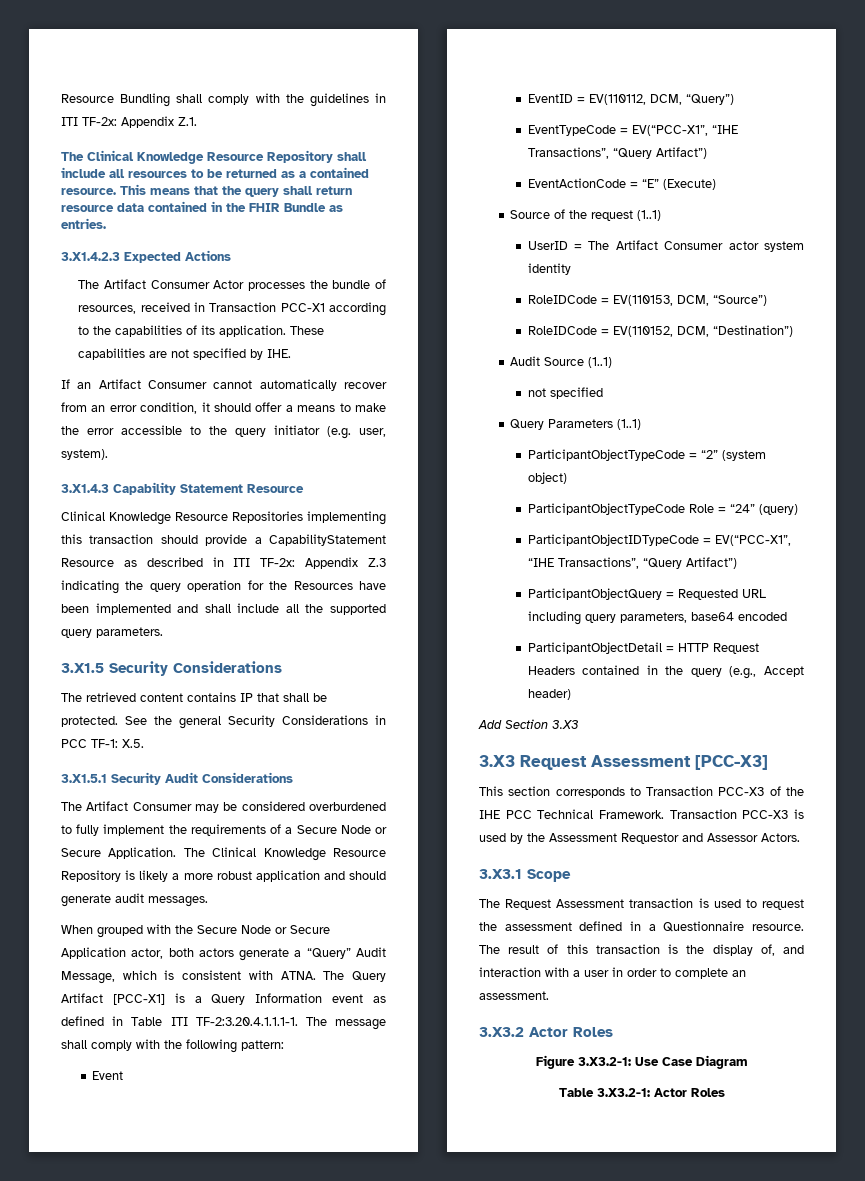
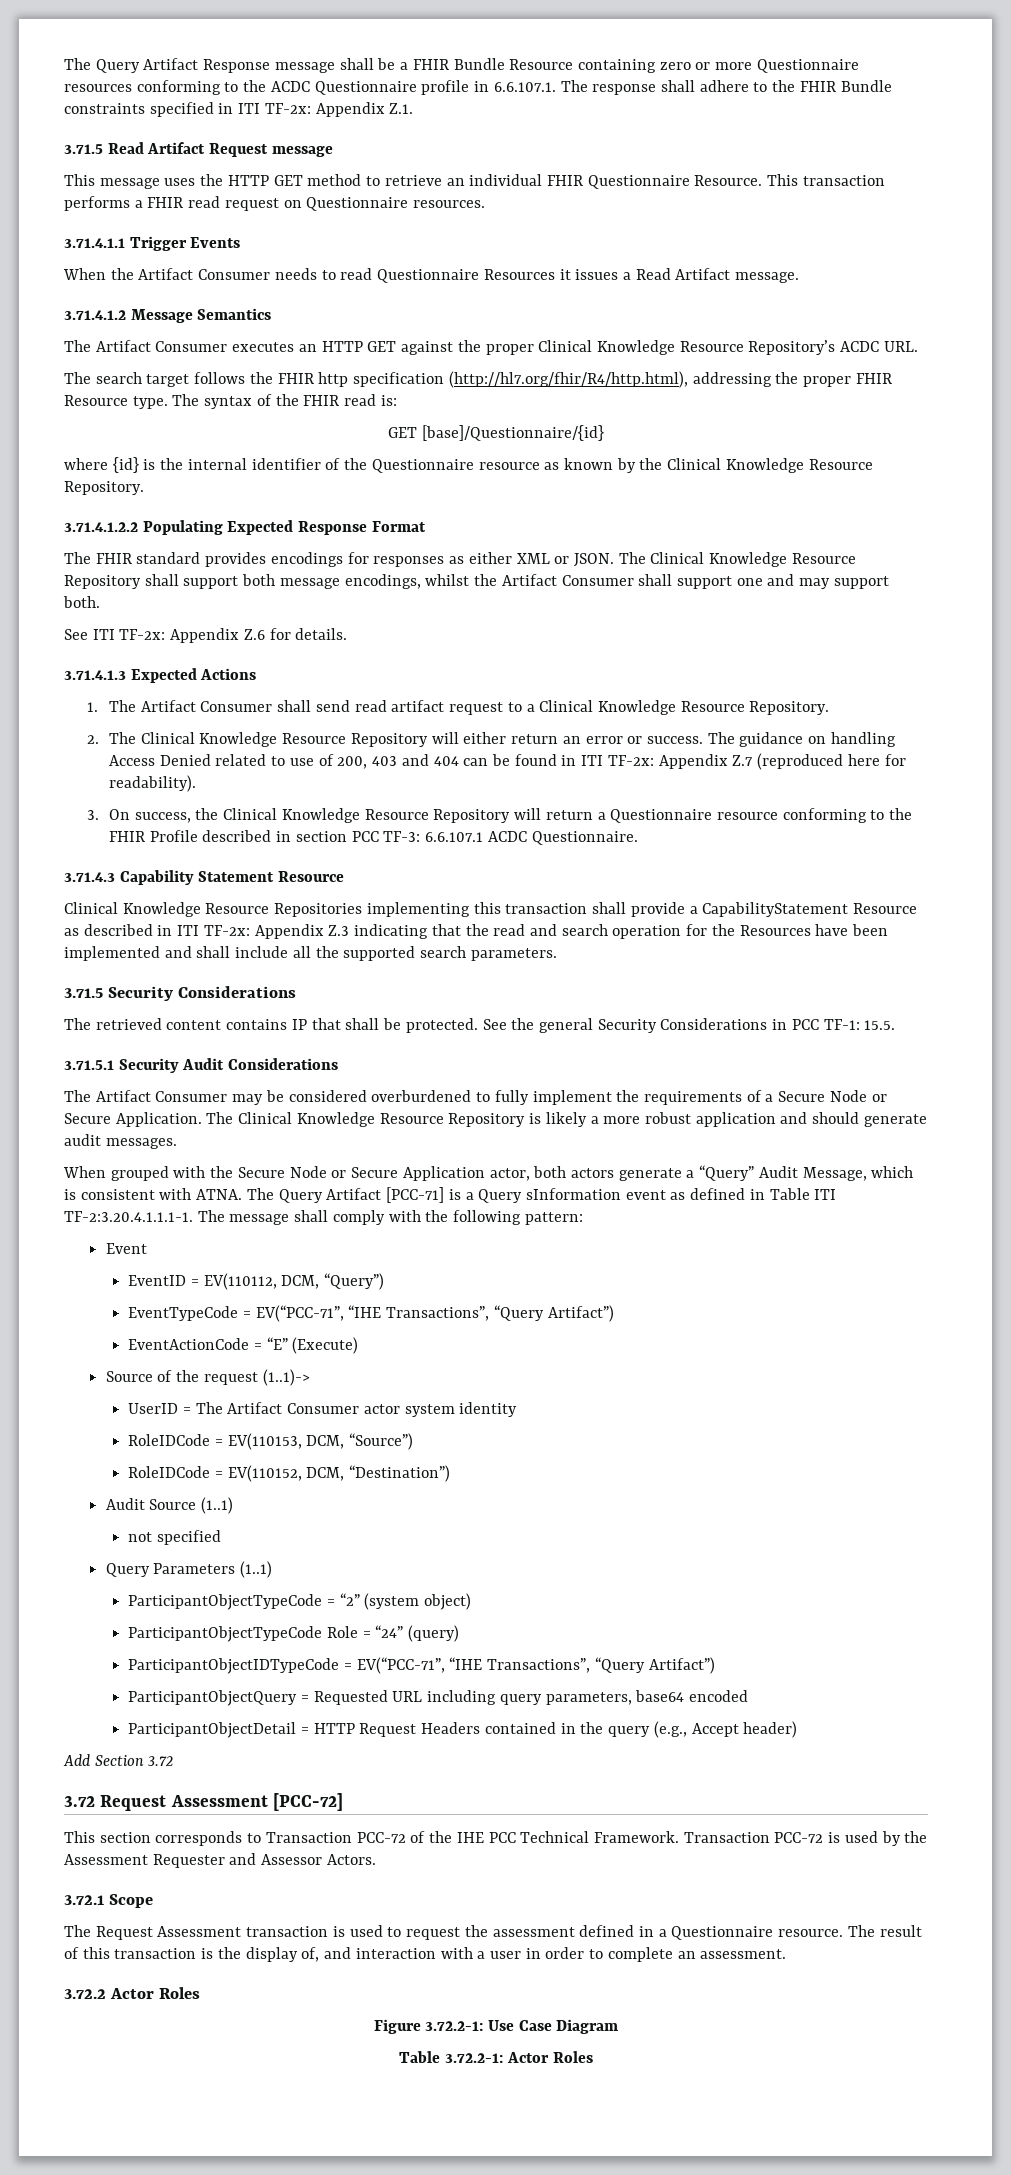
[61,93,369,107] Resource Bundling shall comply with the guidelines -> [64,58,859,73] [64,80,892,95] [64,102,214,117] The Query Artifact Response message shall be a FHIR Bundle Resource containing zero or more Questionnaire resources conforming to the ACDC Questionnaire profile in 6.6.107.1. The response shall adhere to the FHIR Bundle constraints specified
(197, 121) none -> [64,142,333,157] [64,174,885,189] [64,196,486,211] [64,236,241,251] [63,268,800,283] [64,308,272,323] [64,340,918,355] [64,371,892,388] [64,394,397,409] [388,425,604,441] [64,457,873,473] [64,481,144,495] [64,520,426,535] [64,552,614,567] 3.71.5 Read Artifact Request message // This message uses the HTTP GET method to retrieve an individual FHIR Questionnaire Resource. This transaction performs a FHIR read request on Questionnaire resources. // 3.71.4.1.1 Trigger Events // When the Artifact Consumer needs to read Questionnaire Resources it issues a Read Artifact message. // 3.71.4.1.2 Message Semantics // The Artifact Consumer executes an HTTP GET against the proper Clinical Knowledge Resource Repository’s ACDC URL. // The search target follows the FHIR http specification (http://hl7.org/fhir/R4/http.html), addressing the proper FHIR Resource type. The syntax of the FHIR read is: // GET [base]/Questionnaire/{id} // where {id} is the internal identifier of the Questionnaire resource as known by the Clinical Knowledge Resource Repository. // 3.71.4.1.2.2 Populating Expected Response Format // The FHIR standard provides encodings for responses as either XML or JSON.
[61,167,369,178] [61,184,352,197] [61,201,343,212] [61,218,106,229] [61,252,120,261] include all resources to be returned as a contained resource. This means that the query shall return resource data contained in the FHIR Bundle as entries. // 3.X1.4.2.3 -> [183,574,889,589] [63,596,100,608] [64,628,348,643] [64,670,126,680] support both message encodings, whilst the Artifact Consumer shall support one and may support both. // See ITI TF-2x: Appendix Z.6 for details. // 3.71.4.1.3
[78,279,386,291] [78,302,387,316] [78,325,325,337] [78,348,292,360] [61,379,387,391] [61,402,386,414] [61,425,386,439] [61,449,108,460] [61,484,109,493] The Artifact Consumer Actor processes the bundle of resources, received in Transaction PCC-X1 according to the capabilities of its application. These capabilities are not specified by IHE. // If an Artifact Consumer cannot automatically recover from an error condition, it should offer a means to make the error accessible to the query initiator (e.g. user, system). // 3.X1.4.3 -> [86,700,830,715] [86,732,896,747] [109,753,906,770] [109,775,197,792] [86,808,913,823] [109,830,638,845] [64,872,115,882] 1. The Artifact Consumer shall send read artifact request to a Clinical Knowledge Resource Repository. // 2. The Clinical Knowledge Resource Repository will either return an error or success. The guidance on handling Access Denied related to use of 200, 403 and 404 can be found in ITI TF-2x: Appendix Z.7 (reproduced here for readability). // 3. On success, the Clinical Knowledge Resource Repository will return a Questionnaire resource conforming to the FHIR Profile described in section PCC TF-3: 6.6.107.1 ACDC Questionnaire. // 3.71.4.3
[160,535,198,544] should -> [592,902,627,914] shall
[125,581,181,592] the query -> [431,924,608,936] that the read and search
[61,629,92,638] query -> [420,946,467,958] search
[61,663,104,673] 3.X1.5 -> [64,988,103,998] 3.71.5
[122,739,144,748] [61,774,107,783] X.5. // 3.X1.5.1 -> [864,1020,896,1030] [64,1060,114,1070] 15.5. // 3.71.5.1
[112,994,165,1005] [PCC-X1] -> [386,1187,445,1203] [PCC-71]
[255,993,323,1003] Information -> [525,1188,621,1200] sInformation
[631,125,708,136] EV(“PCC-X1”, -> [255,1305,344,1322] EV(“PCC-71”,
[637,210,662,221] (1..1) -> [262,1369,310,1386] (1..1)->
[714,535,791,546] EV(“PCC-X1”, -> [356,1657,445,1674] EV(“PCC-71”,
[552,720,579,729] [479,755,768,770] 3.X3 // 3.X3 Request Assessment [PCC-X3] -> [148,1756,174,1767] [64,1793,343,1811] 3.72 // 3.72 Request Assessment [PCC-72]
[718,787,765,796] PCC-X3 -> [356,1832,406,1843] PCC-72
[742,810,789,819] PCC-X3 -> [774,1832,824,1843] PCC-72
[621,833,679,844] Requestor -> [152,1854,225,1868] Requester
[479,869,522,879] 3.X3.1 -> [64,1895,104,1905] 3.72.1
[479,1027,524,1037] 3.X3.2 -> [64,1989,106,1999] 3.72.2
[577,1057,631,1066] 3.X3.2-1: -> [425,2021,484,2031] 3.72.2-1:
[596,1088,650,1097] 3.X3.2-1: -> [445,2053,504,2063] 3.72.2-1:

